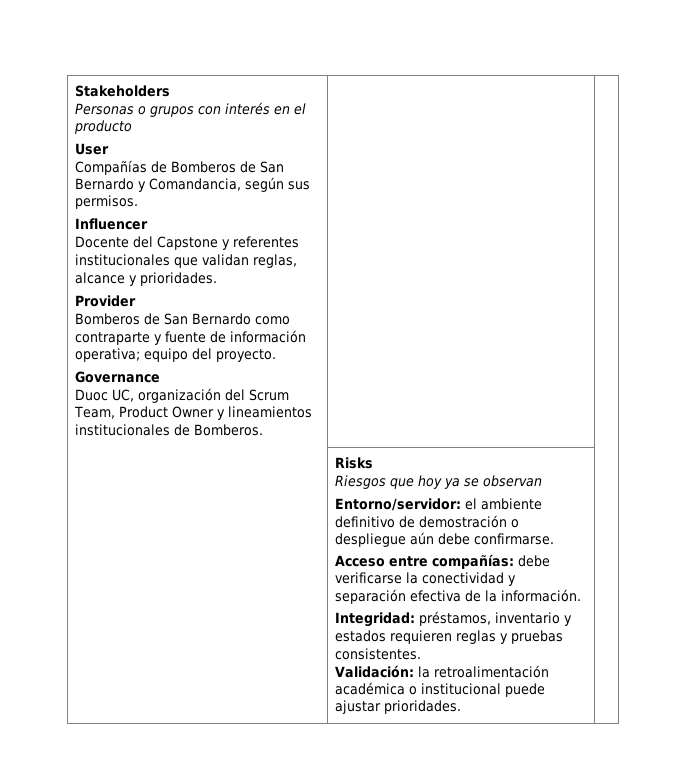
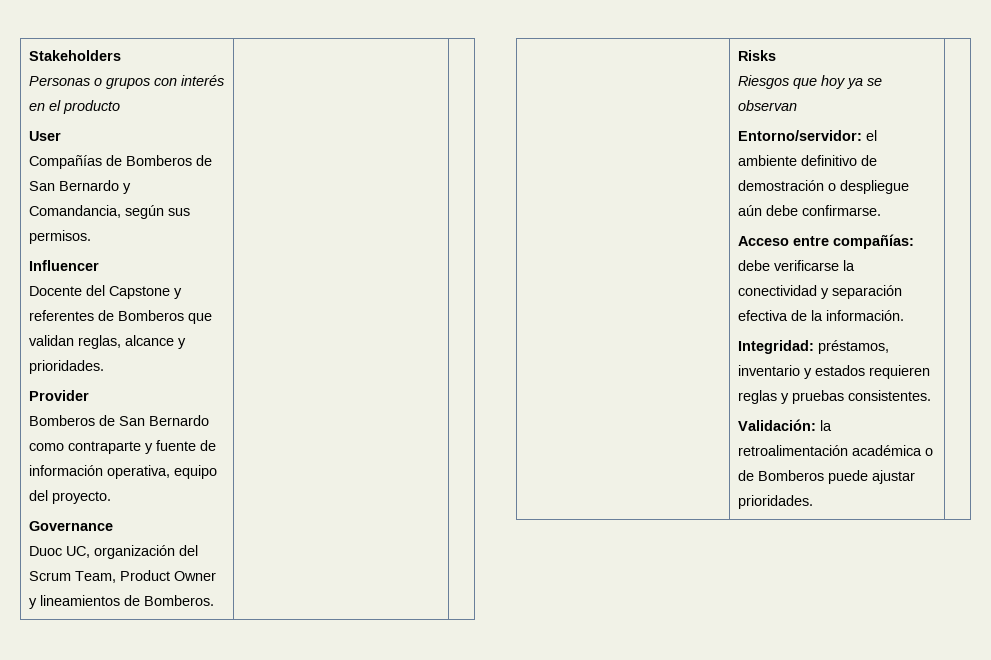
[74,254,170,266] institucionales -> [98,310,185,321] de Bomberos
[74,348,140,362] operativa; -> [107,465,171,479] operativa,
[74,424,170,436] institucionales -> (121, 600) none
[420,683,501,695] institucional -> [738,470,825,481] de Bomberos

